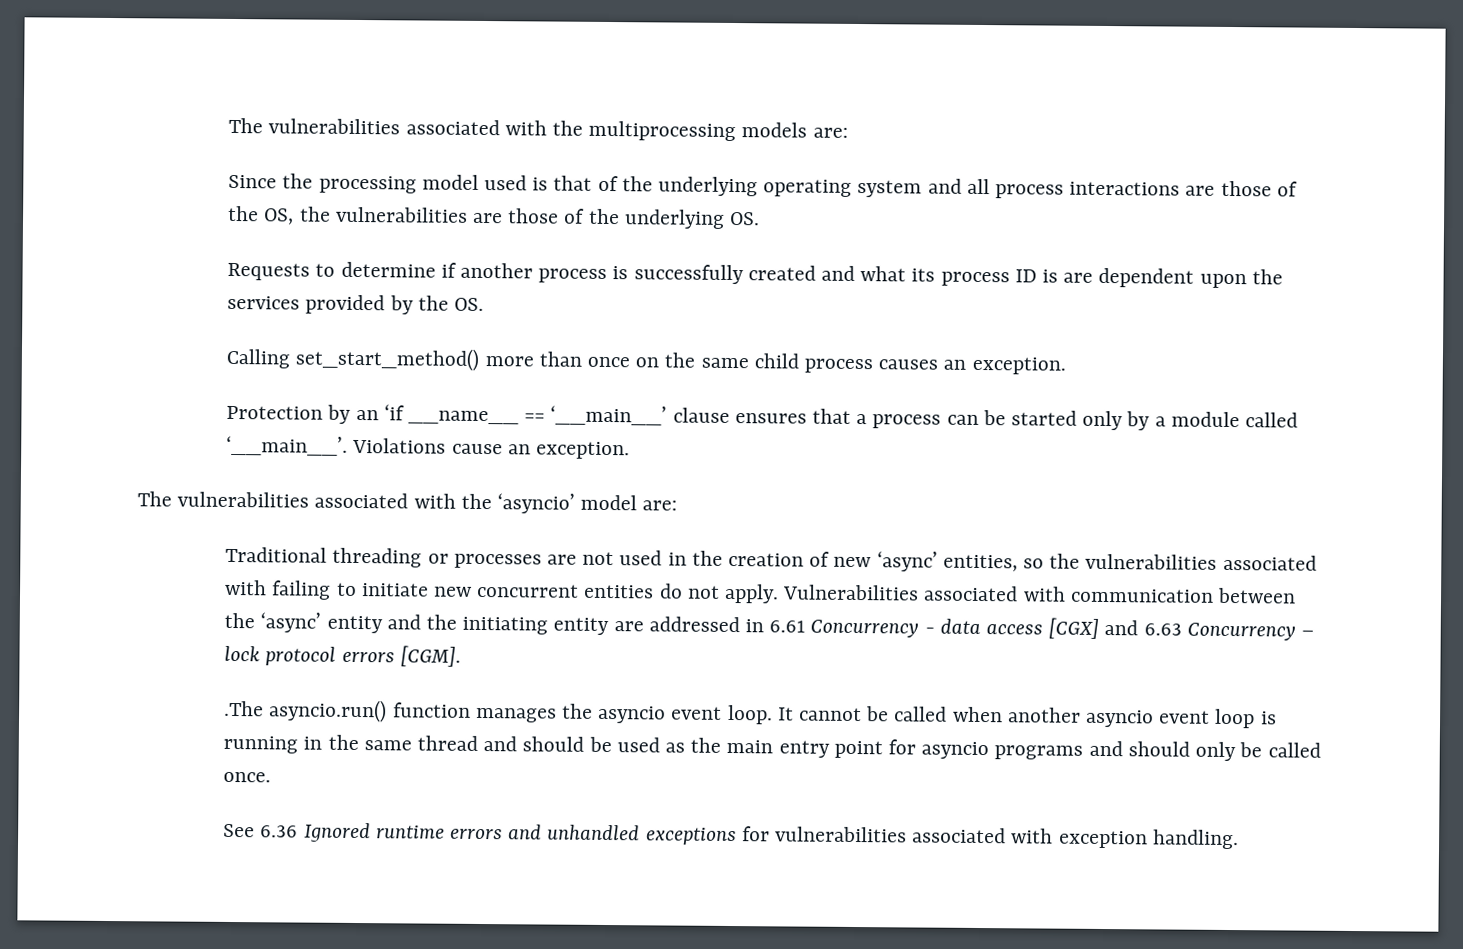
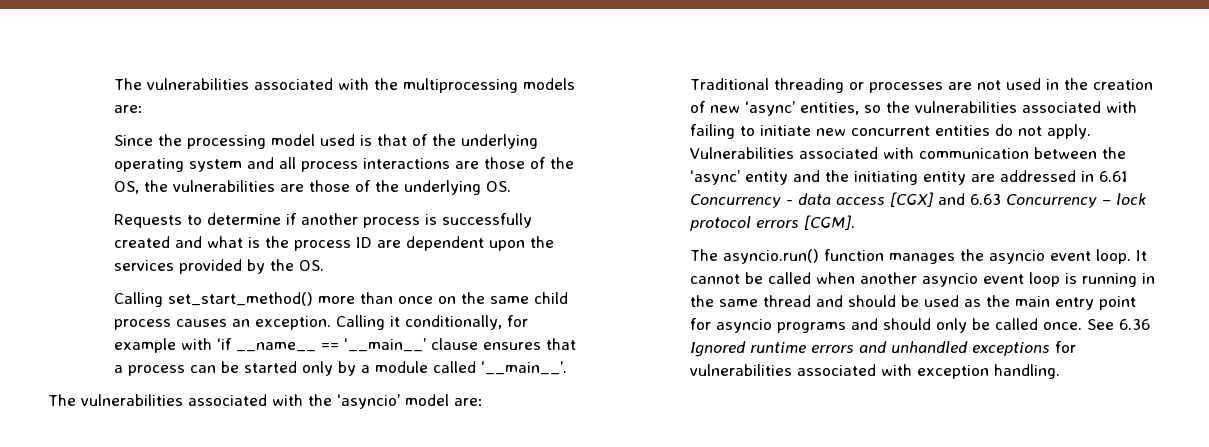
[911,268,936,282] its -> [247,236,289,248] is the
[1042,269,1059,283] is -> (372, 242) none
[226,404,379,424] // Protection by an -> [335,315,528,330] [113,338,212,353] Calling it conditionally, for example with
[352,437,630,460] Violations cause an exception. -> (567, 368) none
[224,700,265,717] .The -> [689,249,718,261] The
(272, 777) // -> (1082, 326) none

